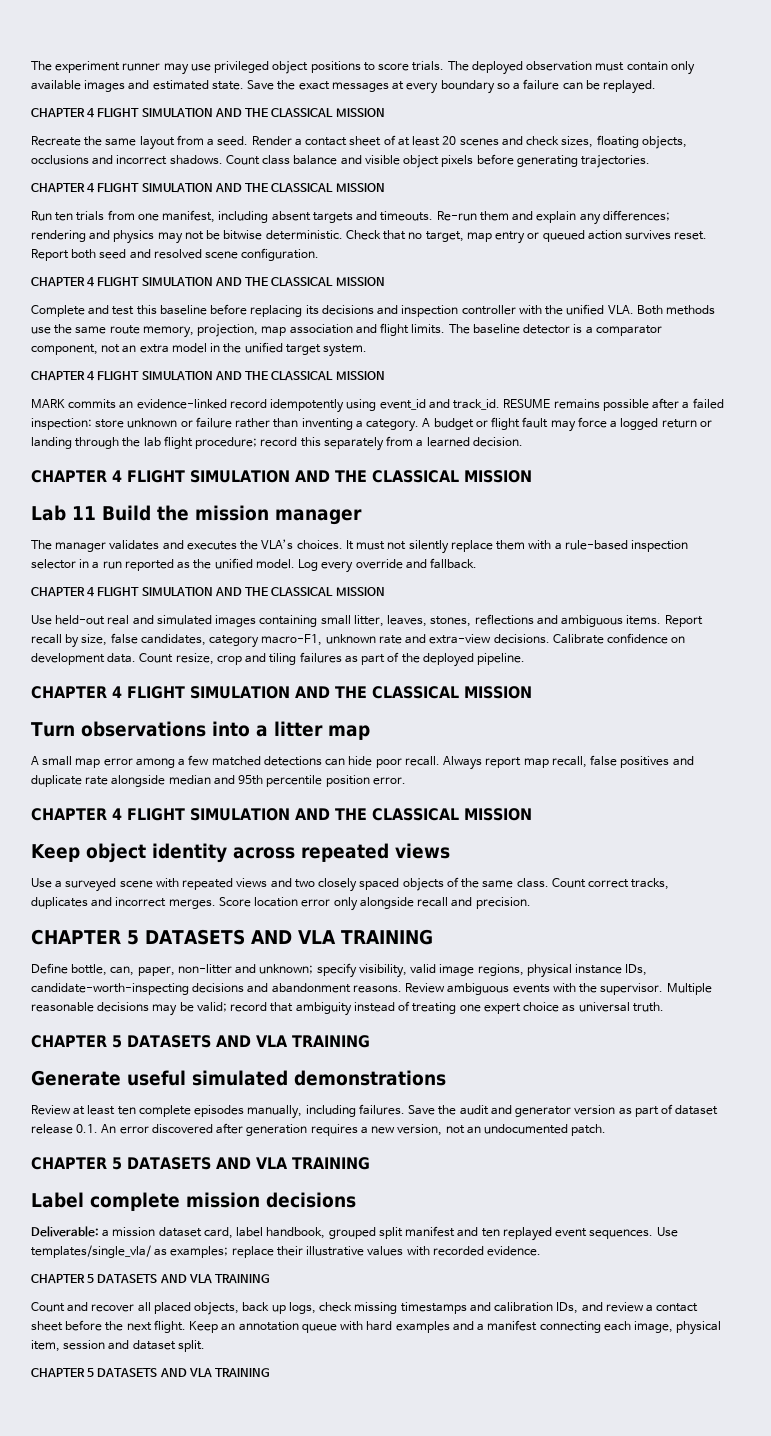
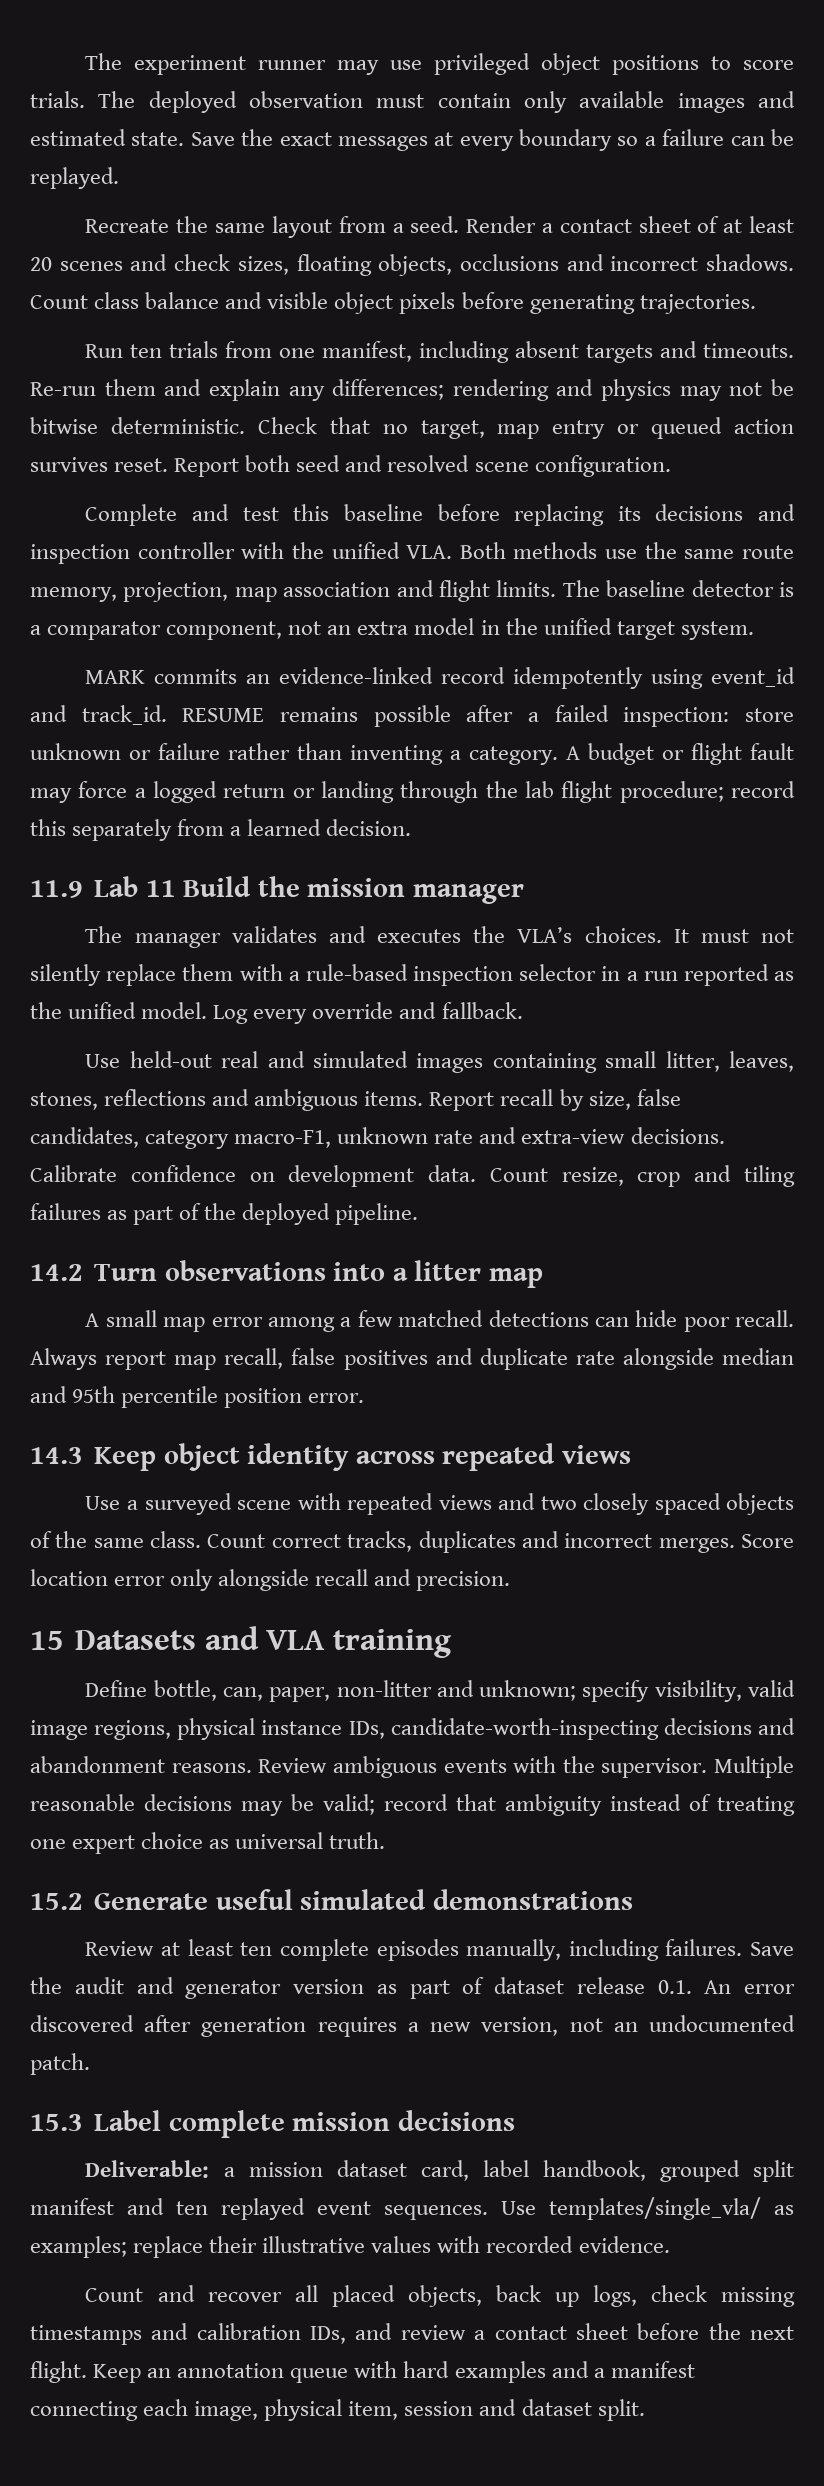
[31,108,385,118] // CHAPTER 4 FLIGHT SIMULATION AND THE CLASSICAL MISSION -> (119, 178) none
[31,183,385,193] // CHAPTER 4 FLIGHT SIMULATION AND THE CLASSICAL MISSION -> (756, 304) none
[31,277,385,287] // CHAPTER 4 FLIGHT SIMULATION AND THE CLASSICAL MISSION -> (671, 466) none
[31,371,385,381] // CHAPTER 4 FLIGHT SIMULATION AND THE CLASSICAL MISSION -> (754, 630) none
[31,470,532,483] CHAPTER 4 FLIGHT SIMULATION AND THE CLASSICAL MISSION // -> [30,880,83,898] 11.9
[31,587,385,597] // CHAPTER 4 FLIGHT SIMULATION AND THE CLASSICAL MISSION -> (523, 1010) none
[31,686,532,699] CHAPTER 4 FLIGHT SIMULATION AND THE CLASSICAL MISSION // -> [30,1264,83,1281] 14.2
[31,808,532,821] CHAPTER 4 FLIGHT SIMULATION AND THE CLASSICAL MISSION // -> [30,1447,83,1464] 14.3
[31,929,433,945] CHAPTER 5 DATASETS AND VLA TRAINING -> [30,1626,451,1658] 15 Datasets and VLA training
[31,1035,370,1048] CHAPTER 5 DATASETS AND VLA TRAINING // -> [30,1893,83,1910] 15.2
[31,1157,370,1170] CHAPTER 5 DATASETS AND VLA TRAINING // -> [30,2114,83,2131] 15.3
[31,1274,271,1284] // CHAPTER 5 DATASETS AND VLA TRAINING -> (670, 2244) none
[31,1368,271,1378] // CHAPTER 5 DATASETS AND VLA TRAINING -> (645, 2410) none

